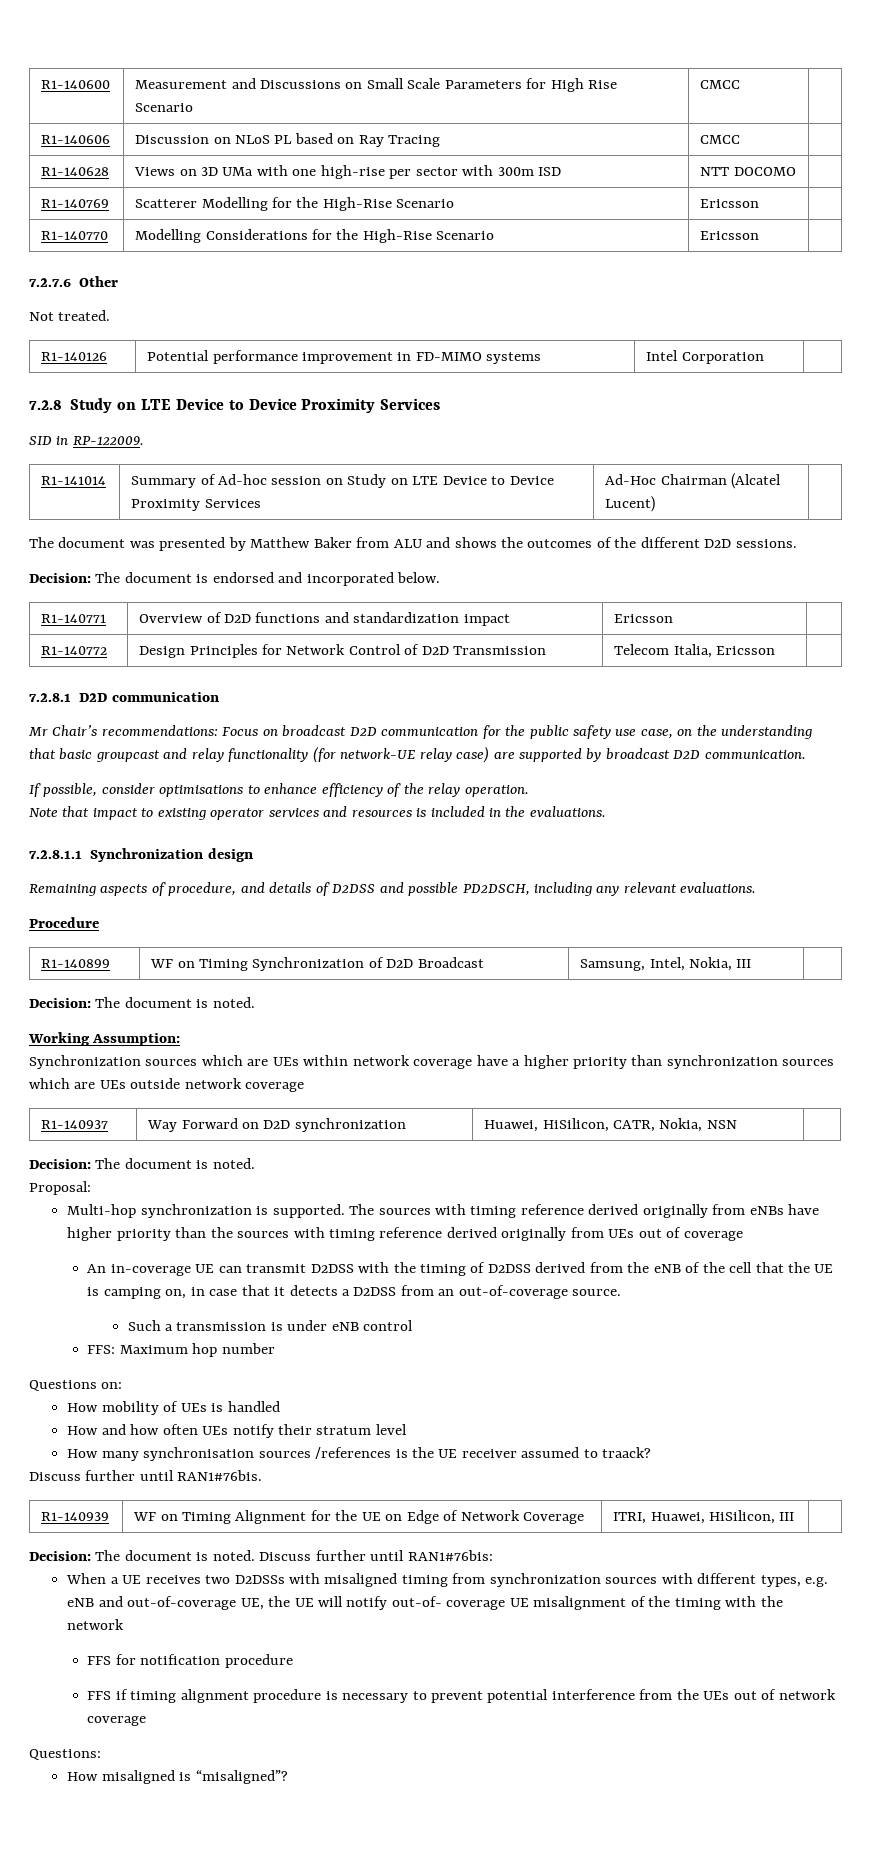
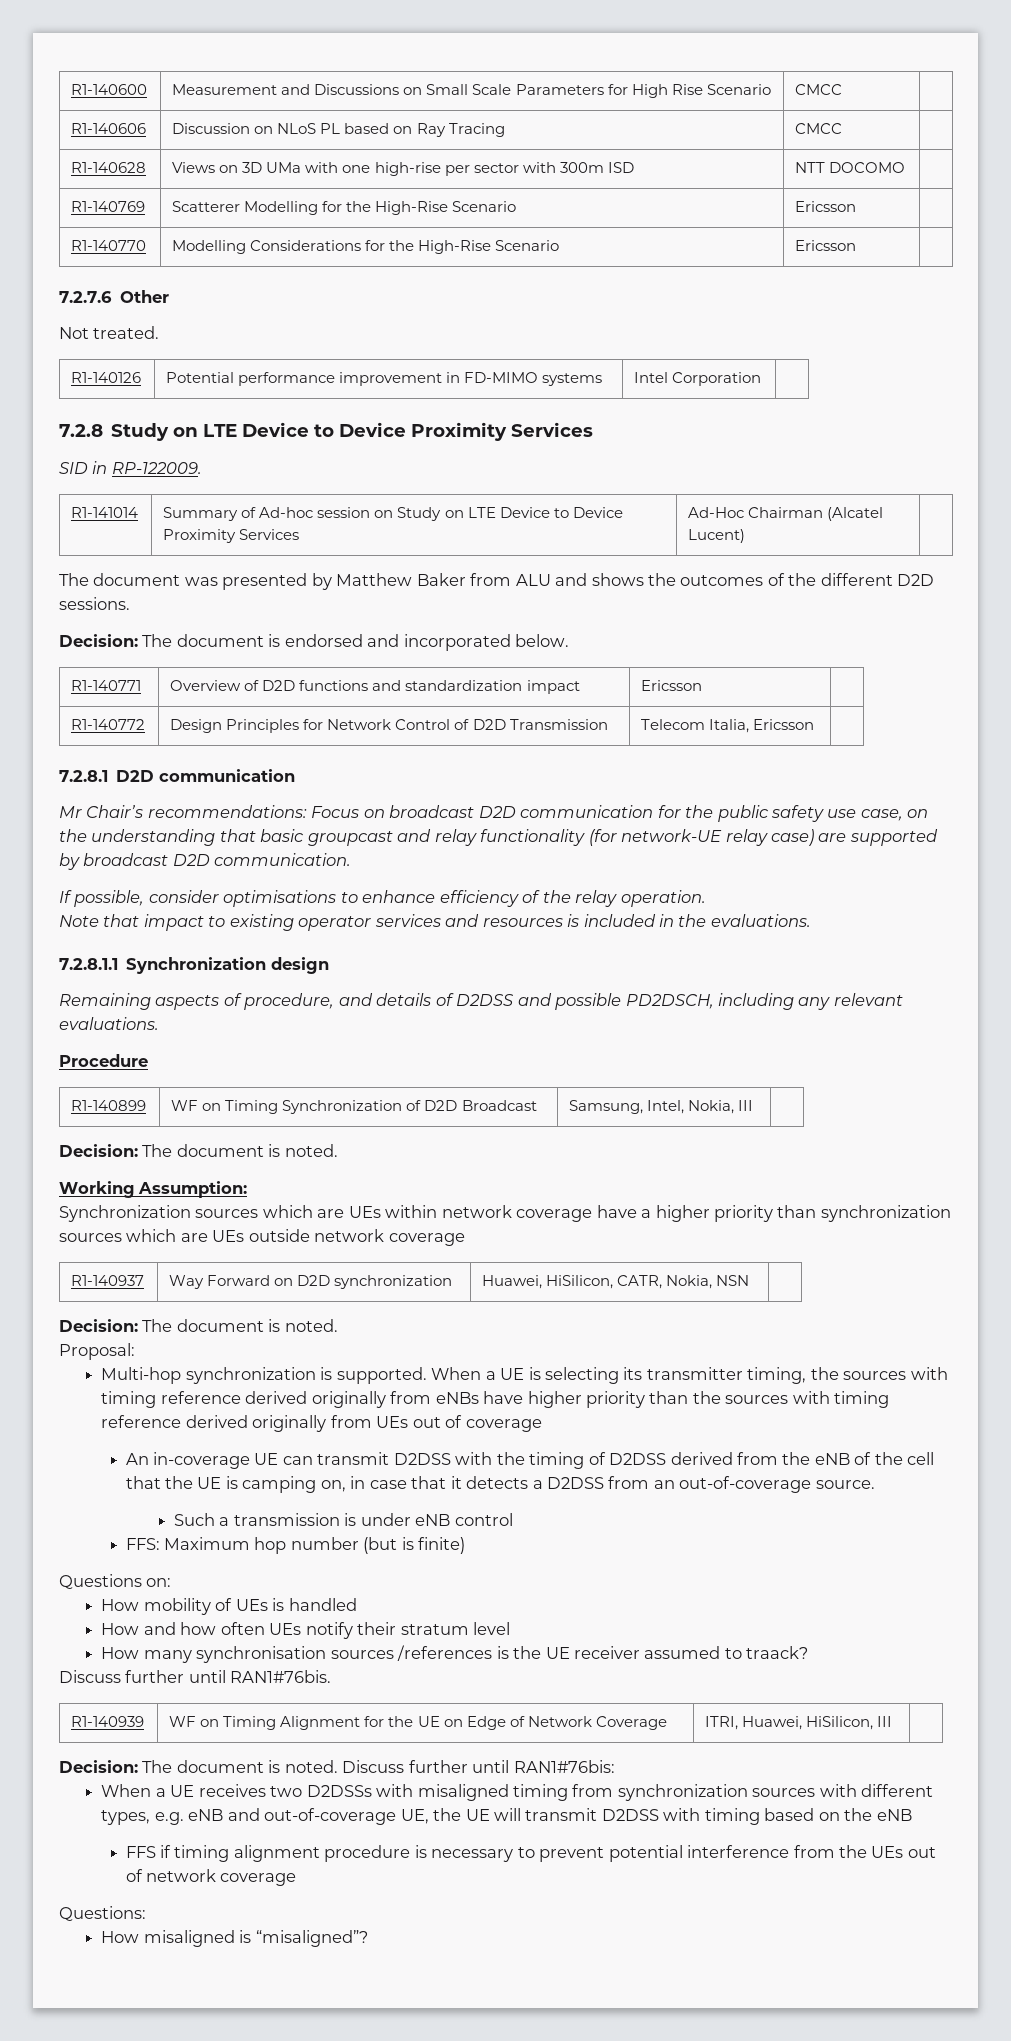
[349,1204,375,1215] The -> [431,1367,839,1384] When a UE is selecting its transmitter timing, the
(275, 1348) none -> [363,1537,466,1554] (but is finite)
[346,1596,783,1610] [67,1619,125,1630] [87,1654,293,1668] notify out-of- coverage UE misalignment of the timing with the network // FFS for notification procedure -> [525,1808,912,1825] transmit D2DSS with timing based on the eNB

